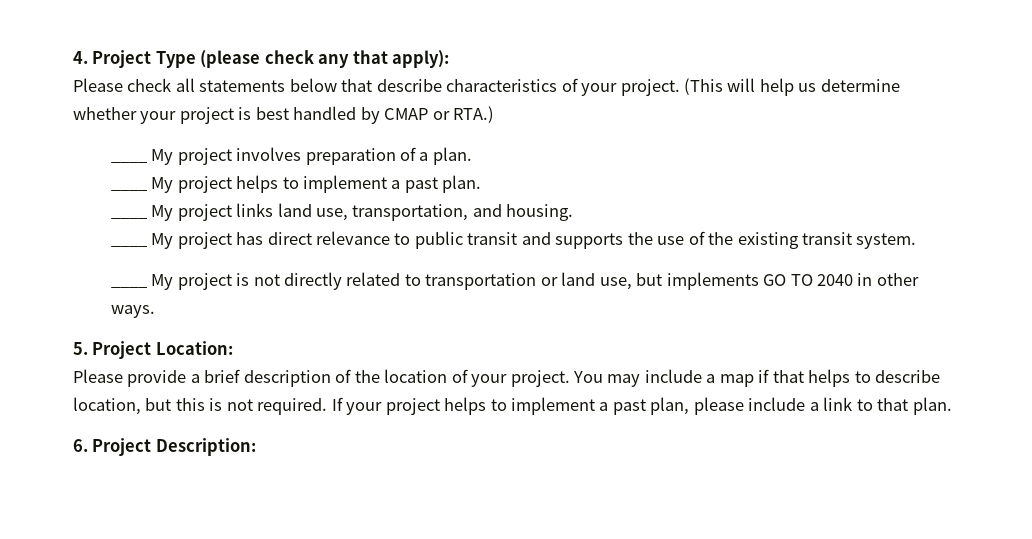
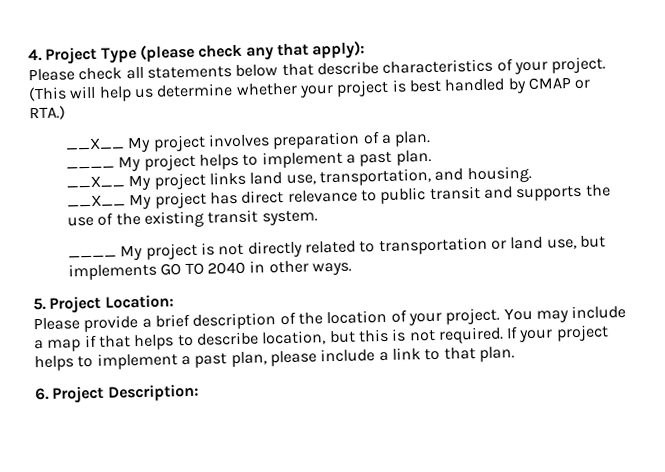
[110,161,147,163] ____ -> [65,137,126,150] __X__
[110,217,147,219] ____ -> [66,175,126,188] __X__
[110,245,147,247] ____ -> [67,194,127,207] __X__

